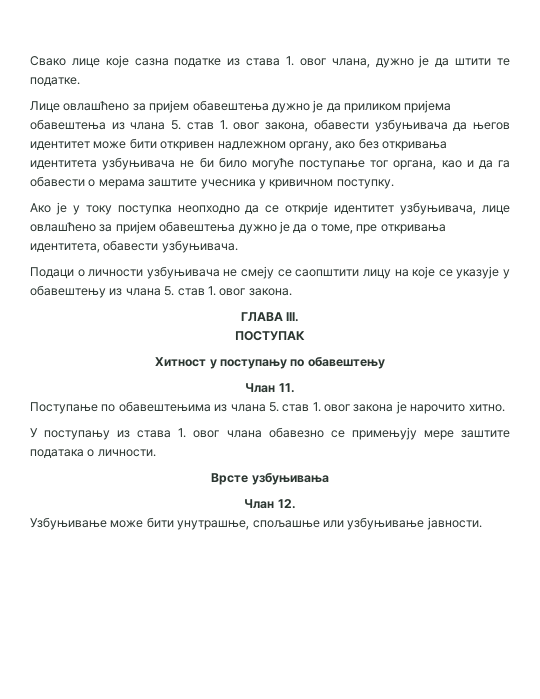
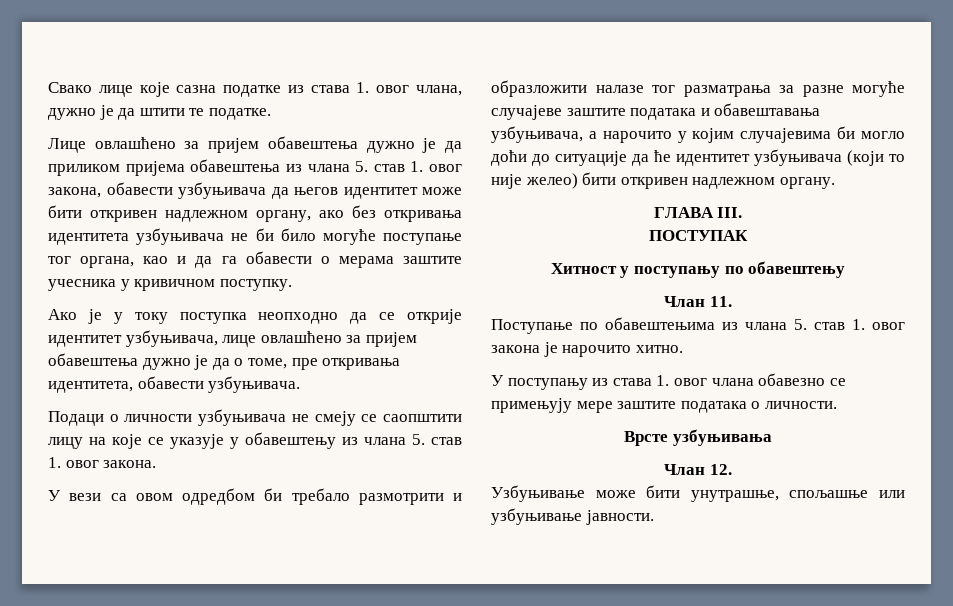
(292, 292) none -> [48,488,462,505] [491,80,905,97] [491,103,821,120] [491,126,905,143] [491,149,905,166] [491,172,835,189] // У вези са овом одредбом би требало размотрити и образложити налазе тог разматрања за разне могуће случајеве заштите података и обавештавања узбуњивача, а нарочито у којим случајевима би могло доћи до ситуације да ће идентитет узбуњивача (који то није желео) бити откривен надлежном органу.

